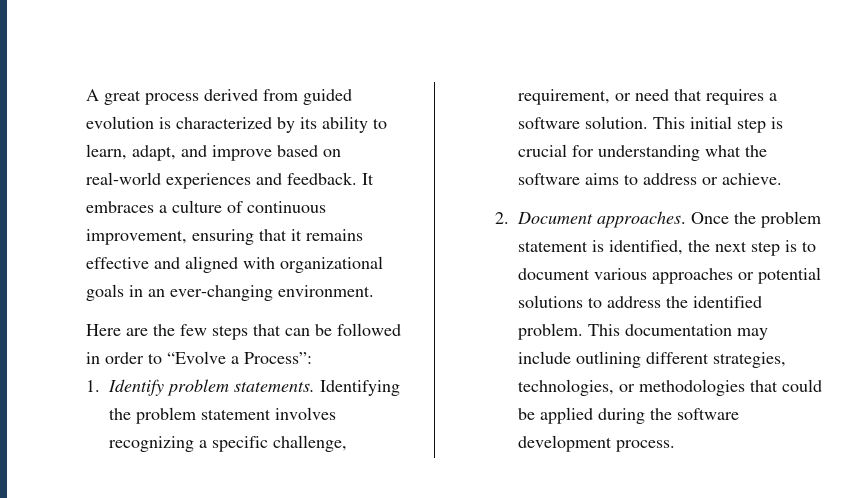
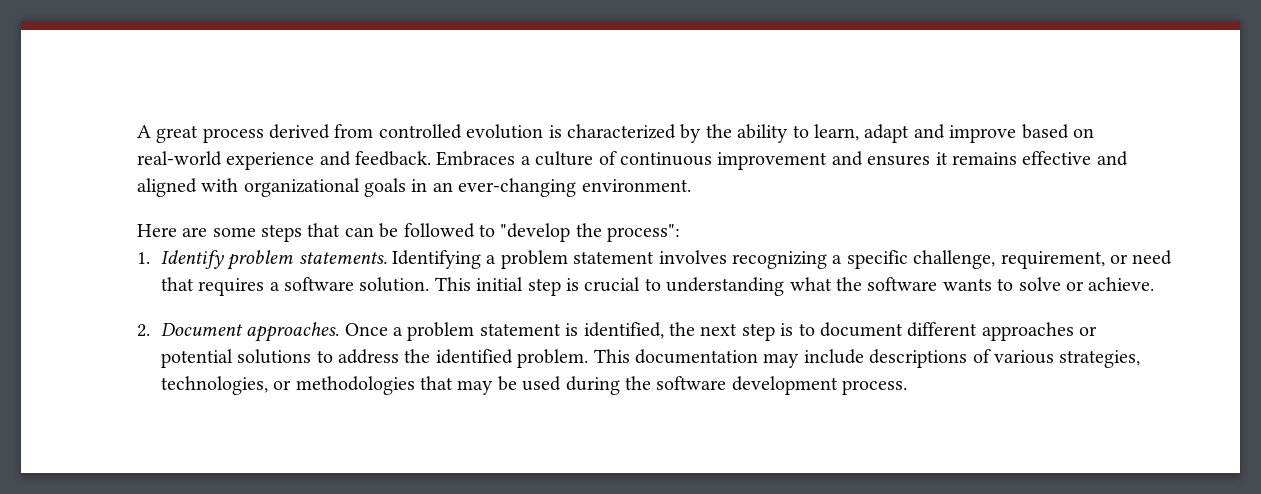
[303,89,353,105] guided -> [378,124,462,139] controlled
[300,117,318,129] its -> [705,124,732,138] the
[132,145,177,161] adapt, -> [864,124,910,143] adapt
[166,173,252,189] experiences -> [226,152,315,170] experience
[362,173,375,185] [86,201,155,213] It embraces -> [436,151,516,166] Embraces
[86,229,288,245] improvement, ensuring that -> [717,151,931,170] improvement and ensures
[153,324,208,336] the few -> [212,227,256,237] some
[86,351,313,364] in order to “Evolve a Process”: -> [479,223,681,242] to "develop the process":
[109,408,132,420] the -> [486,255,497,264] a
[572,145,595,157] for -> [644,278,661,291] to
[585,173,698,185] aims to address -> [942,277,1061,291] wants to solve
[734,212,757,224] the -> [393,327,404,336] a
[594,268,648,280] various -> [907,322,978,337] different
[576,351,710,368] outlining different -> [869,349,1055,368] descriptions of various
[782,379,823,392] [518,407,594,424] could be applied -> [457,376,562,395] may be used

